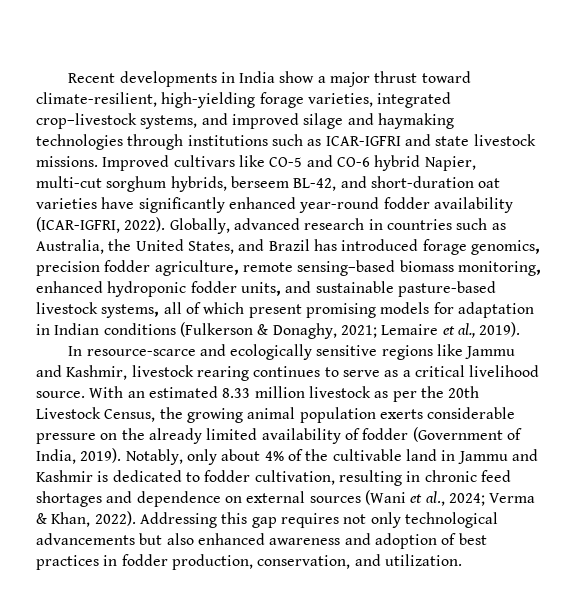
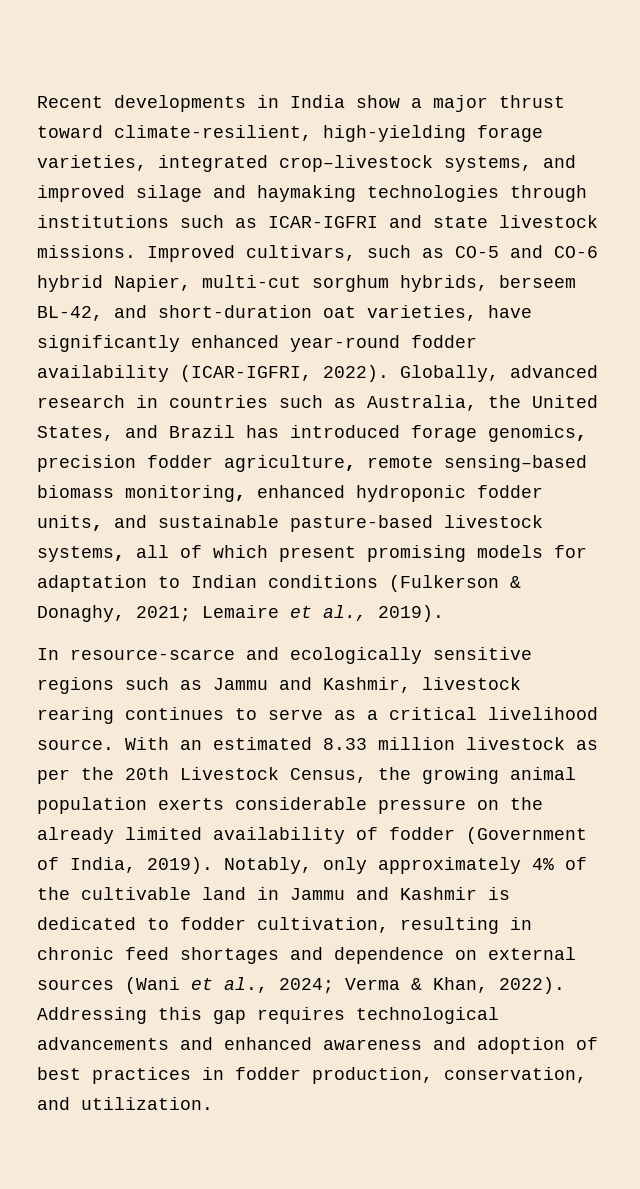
[173,155,265,167] cultivars like -> [246,245,444,261] cultivars, such as
[36,198,97,209] varieties -> [367,305,477,321] varieties,
[36,324,50,335] in -> [158,576,180,588] to
[437,344,464,356] like -> [125,677,202,690] such as
[221,449,261,461] about -> [378,857,521,874] approximately
[343,512,498,528] [36,533,194,545] not only technological advancements but also -> [356,1007,499,1024] [37,1037,213,1050] technological advancements and

